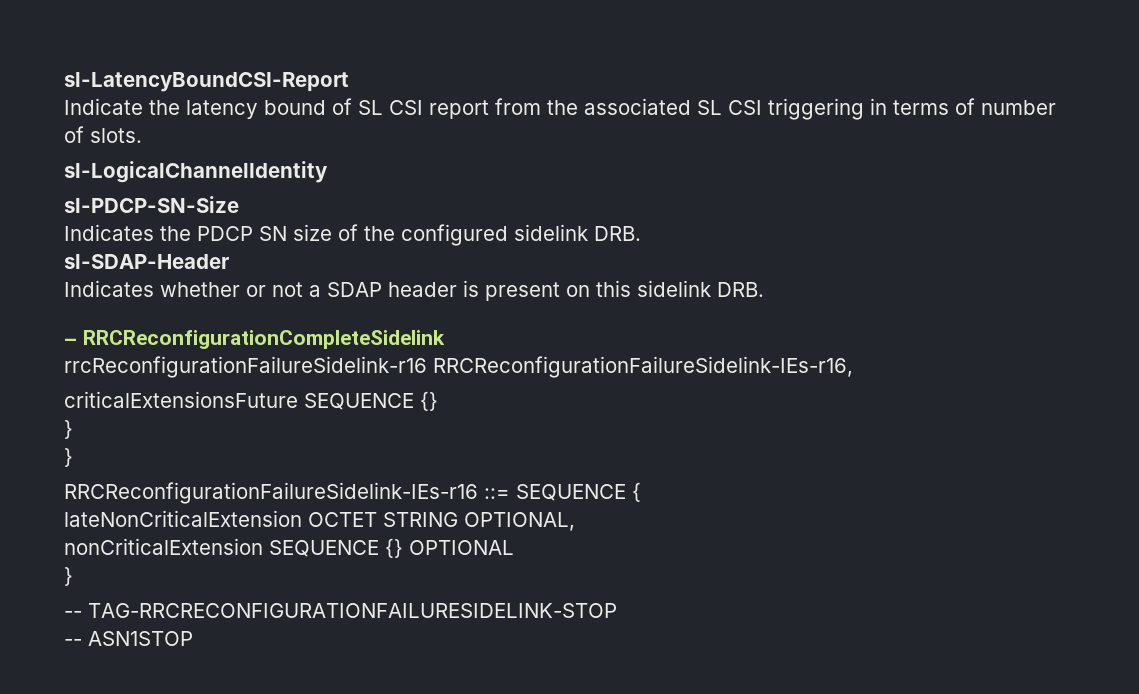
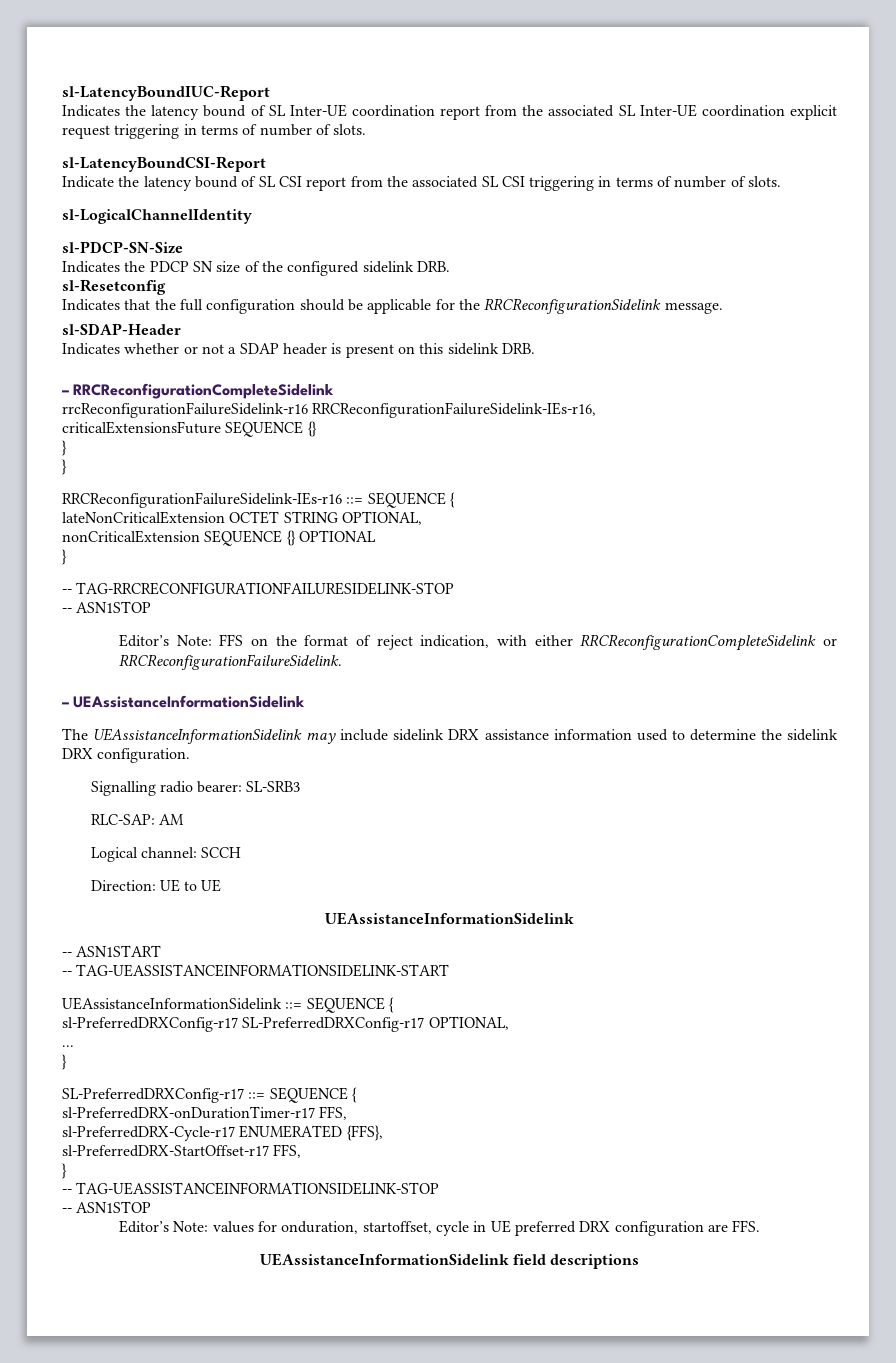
(64, 82) none -> [62,85,270,101] [62,104,837,120] [62,124,367,139] sl-LatencyBoundIUC-Report // Indicates the latency bound of SL Inter-UE coordination report from the associated SL Inter-UE coordination explicit request triggering in terms of number of slots. //
(641, 233) none -> [62,279,166,295] [62,298,723,314] // sl-Resetconfig // Indicates that the full configuration should be applicable for the RRCReconfigurationSidelink message.
(193, 638) none -> [119,634,837,651] [119,654,343,670] [62,695,306,708] [62,728,839,744] [62,748,191,763] [90,781,301,796] [90,814,184,825] [90,847,242,862] [90,879,222,892] [325,912,574,925] [62,945,162,957] [62,964,450,977] [62,997,394,1013] [62,1016,509,1032] [62,1045,74,1047] [62,1054,67,1070] [62,1087,357,1103] [62,1106,348,1120] [62,1125,383,1141] [62,1144,302,1158] [62,1163,67,1179] [62,1182,440,1195] [62,1201,152,1213] [119,1220,761,1236] [259,1253,640,1269] // Editor’s Note: FFS on the format of reject indication, with either RRCReconfigurationCompleteSidelink or RRCReconfigurationFailureSidelink. // – UEAssistanceInformationSidelink // The UEAssistanceInformationSidelink may include sidelink DRX assistance information used to determine the sidelink DRX configuration. // Signalling radio bearer: SL-SRB3 // RLC-SAP: AM // Logical channel: SCCH // Direction: UE to UE // UEAssistanceInformationSidelink // -- ASN1START // -- TAG-UEASSISTANCEINFORMATIONSIDELINK-START // UEAssistanceInformationSidelink ::= SEQUENCE { // sl-PreferredDRXConfig-r17 SL-PreferredDRXConfig-r17 OPTIONAL, // ... // } // SL-PreferredDRXConfig-r17 ::= SEQUENCE { // sl-PreferredDRX-onDurationTimer-r17 FFS, // sl-PreferredDRX-Cycle-r17 ENUMERATED {FFS}, // sl-PreferredDRX-StartOffset-r17 FFS, // } // -- TAG-UEASSISTANCEINFORMATIONSIDELINK-STOP // -- ASN1STOP // Editor’s Note: values for onduration, startoffset, cycle in UE preferred DRX configuration are FFS. // UEAssistanceInformationSidelink field descriptions

